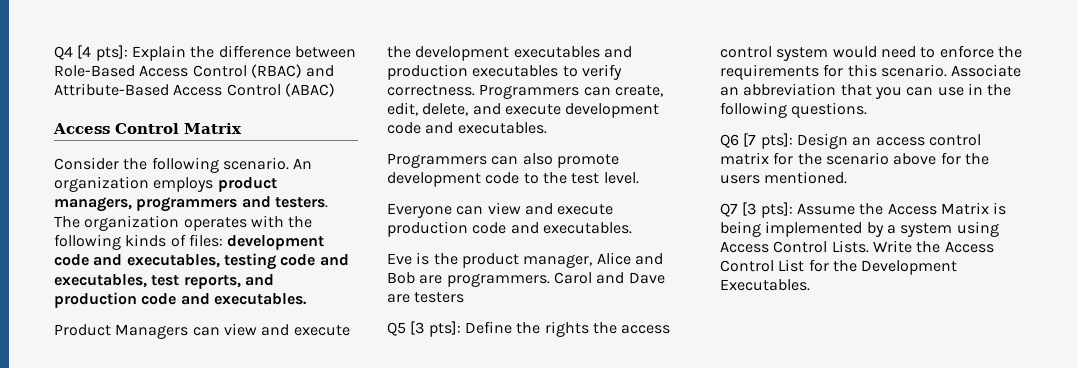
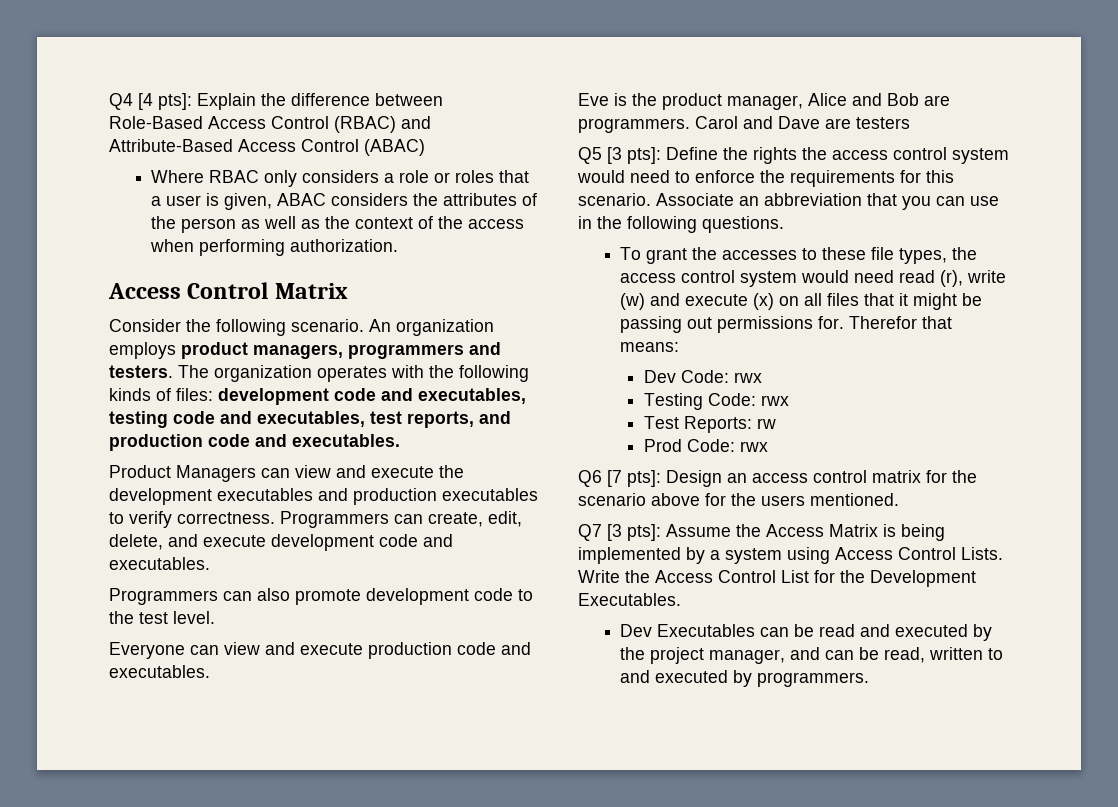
(335, 90) none -> [151,170,530,187] [151,193,538,210] [151,216,525,233] [150,239,399,256] // Where RBAC only considers a role or roles that a user is given, ABAC considers the attributes of the person as well as the context of the access when performing authorization.
(868, 110) none -> [620,247,978,264] [620,270,1007,287] [620,293,983,310] [620,316,953,333] [620,342,680,352] [643,370,762,383] [643,393,789,410] [643,416,776,433] [643,439,768,452] // To grant the accesses to these file types, the access control system would need read (r), write (w) and execute (x) on all files that it might be passing out permissions for. Therefor that means: // Dev Code: rwx // Testing Code: rwx // Test Reports: rw // Prod Code: rwx
(810, 285) none -> [620,624,993,641] [620,647,1004,664] [620,670,870,687] // Dev Executables can be read and executed by the project manager, and can be read, written to and executed by programmers.

